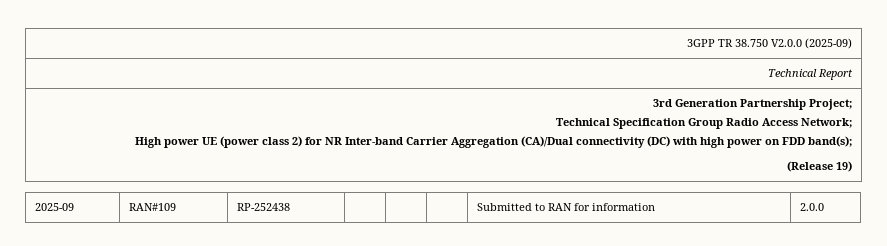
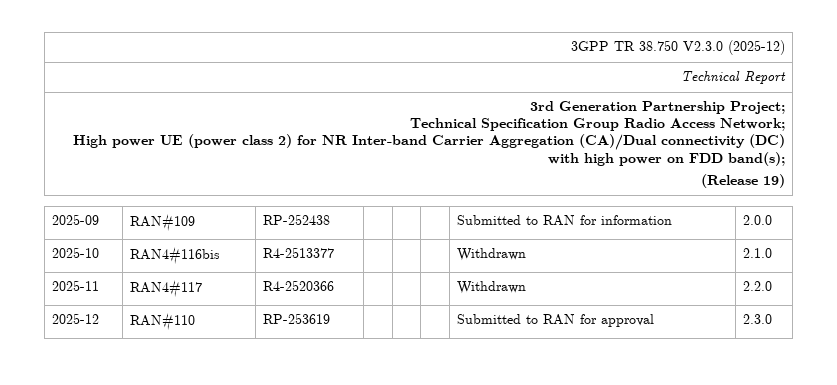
[771,38,853,49] V2.0.0 (2025-09) -> [683,40,786,55] V2.3.0 (2025-12)
(824, 207) none -> [51,247,99,258] [129,247,220,265] [262,247,334,258] [456,248,526,261] [742,248,772,258] [51,280,99,291] [129,280,202,298] [262,280,334,291] [456,281,526,294] [742,281,772,291] [51,313,99,324] [129,313,195,331] [262,313,330,324] [456,314,654,327] [742,314,772,324] // 2025-10 | RAN4#116bis | R4-2513377 | | | | Withdrawn | 2.1.0 // 2025-11 | RAN4#117 | R4-2520366 | | | | Withdrawn | 2.2.0 // 2025-12 | RAN#110 | RP-253619 | | | | Submitted to RAN for approval | 2.3.0

